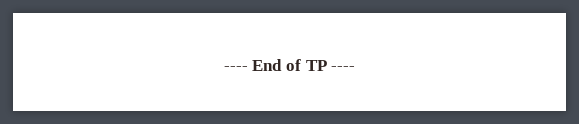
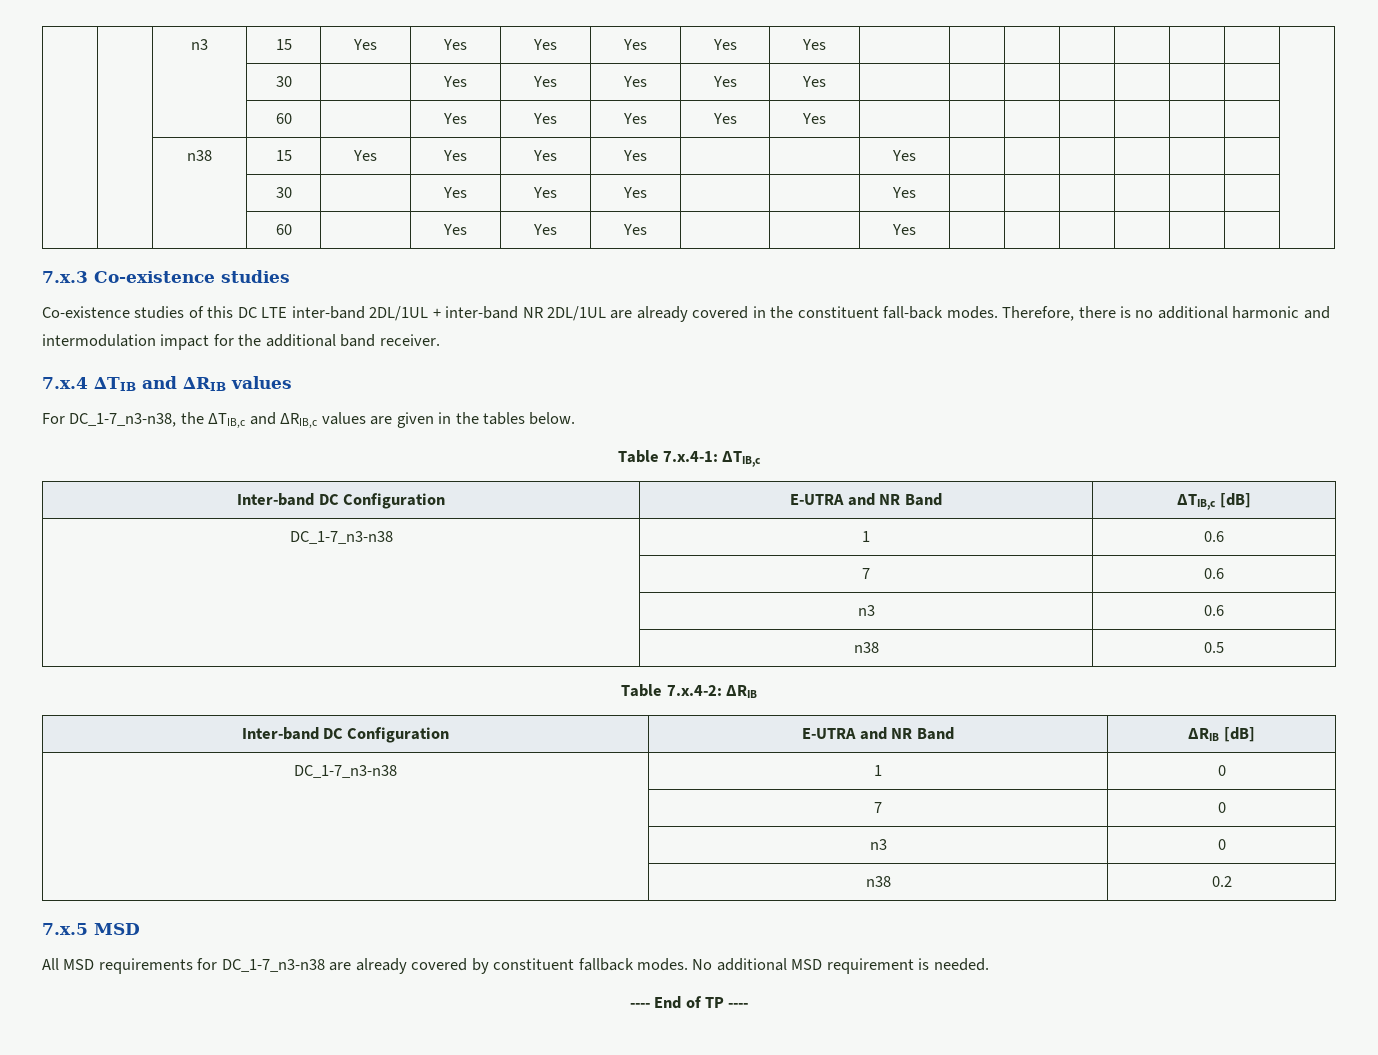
(223, 68) none -> [191,39,208,50] [275,39,292,50] [353,39,377,50] [443,39,467,50] [533,39,557,50] [623,39,647,50] [712,39,737,50] [802,39,826,50] [275,76,292,87] [443,76,467,87] [533,76,557,87] [623,76,647,87] [712,76,737,87] [802,76,826,87] [275,113,292,124] [443,113,467,124] [533,113,557,124] [623,113,647,124] [712,113,737,124] [802,113,826,124] [187,150,212,161] [275,150,292,161] [353,150,377,161] [443,150,467,161] [533,150,557,161] [623,150,647,161] [892,150,916,161] [275,187,292,198] [443,187,467,198] [533,187,557,198] [623,187,647,198] [892,187,916,198] [275,224,292,235] [443,224,467,235] [533,224,557,235] [623,224,647,235] [892,224,916,235] [42,270,290,283] [42,306,1330,322] [42,334,440,350] [42,376,292,391] [42,412,576,428] [617,450,762,467] [237,493,445,509] [790,493,942,506] [1177,493,1251,510] [289,531,393,544] [862,531,870,542] [1204,531,1224,542] [862,568,870,579] [1204,568,1224,579] [857,605,875,616] [1204,605,1224,616] [853,642,879,653] [1204,642,1224,653] [621,684,757,698] [241,727,450,743] [802,727,954,740] [1188,727,1255,742] [294,765,397,778] [874,765,882,776] [1217,765,1226,776] [874,802,882,813] [1217,802,1226,813] [869,839,887,850] [1217,839,1226,850] [865,876,891,887] [1211,876,1232,887] [42,923,140,935] [42,958,989,974] | | n3 | 15 | Yes | Yes | Yes | Yes | Yes | Yes | | | | | | | | // | | | 30 | | Yes | Yes | Yes | Yes | Yes | | | | | | | | // | | | 60 | | Yes | Yes | Yes | Yes | Yes | | | | | | | | // | | n38 | 15 | Yes | Yes | Yes | Yes | | | Yes | | | | | | | // | | | 30 | | Yes | Yes | Yes | | | Yes | | | | | | | // | | | 60 | | Yes | Yes | Yes | | | Yes | | | | | | | // 7.x.3 Co-existence studies // Co-existence studies of this DC LTE inter-band 2DL/1UL + inter-band NR 2DL/1UL are already covered in the constituent fall-back modes. Therefore, there is no additional harmonic and intermodulation impact for the additional band receiver. // 7.x.4 ∆TIB and ∆RIB values // For DC_1-7_n3-n38, the ΔTIB,c and ΔRIB,c values are given in the tables below. // Table 7.x.4-1: ΔTIB,c // Inter-band DC Configuration | E-UTRA and NR Band | ΔTIB,c [dB] // DC_1-7_n3-n38 | 1 | 0.6 // | 7 | 0.6 // | n3 | 0.6 // | n38 | 0.5 // Table 7.x.4-2: ΔRIB // Inter-band DC Configuration | E-UTRA and NR Band | ΔRIB [dB] // DC_1-7_n3-n38 | 1 | 0 // | 7 | 0 // | n3 | 0 // | n38 | 0.2 // 7.x.5 MSD // All MSD requirements for DC_1-7_n3-n38 are already covered by constituent fallback modes. No additional MSD requirement is needed. //

